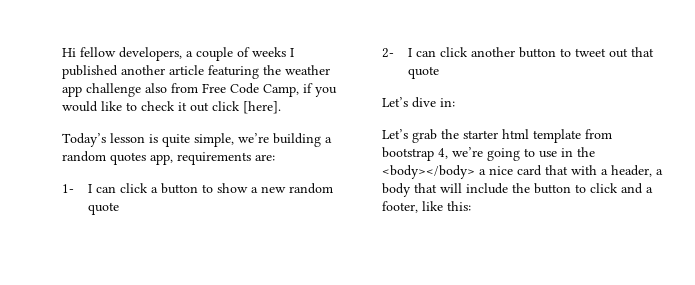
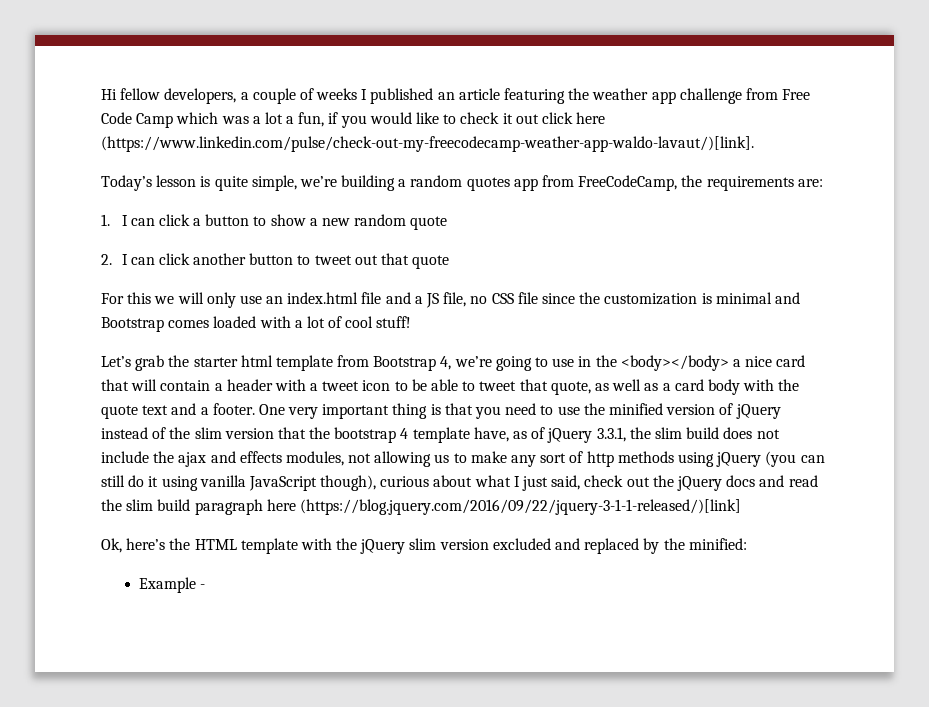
[121,65,165,75] another -> [437,92,455,100] an
[145,83,167,93] also -> (742, 96) none
[263,84,299,97] Camp, -> [136,112,325,128] Camp which was a lot a fun,
[243,101,281,114] [here]. -> [576,112,606,124] [101,136,754,152] here (https://www.linkedin.com/pulse/check-out-my-freecodecamp-weather-app-waldo-lavaut/)[link].
[150,154,173,165] app, -> [513,175,703,191] app from FreeCodeCamp, the
[62,184,74,193] 1- -> [101,214,110,226] 1.
[382,48,394,58] 2- -> [101,254,112,265] 2.
[382,97,455,108] Let’s dive in: -> [101,292,800,308] [101,316,412,332] For this we will only use an index.html file and a JS file, no CSS file since the customization is minimal and Bootstrap comes loaded with a lot of cool stuff!
[382,147,434,161] bootstrap -> [373,356,437,371] Bootstrap
[571,165,663,177] [382,183,653,197] [382,201,471,213] with a header, a body that will include the button to click and a footer, like this: -> [131,379,800,395] [101,403,781,419] [101,427,780,443] [101,451,825,467] [101,475,818,491] [101,499,741,515] [101,538,747,554] [138,577,205,593] will contain a header with a tweet icon to be able to tweet that quote, as well as a card body with the quote text and a footer. One very important thing is that you need to use the minified version of jQuery instead of the slim version that the bootstrap 4 template have, as of jQuery 3.3.1, the slim build does not include the ajax and effects modules, not allowing us to make any sort of http methods using jQuery (you can still do it using vanilla JavaScript though), curious about what I just said, check out the jQuery docs and read the slim build paragraph here (https://blog.jquery.com/2016/09/22/jquery-3-1-1-released/)[link] // Ok, here’s the HTML template with the jQuery slim version excluded and replaced by the minified: // Example -

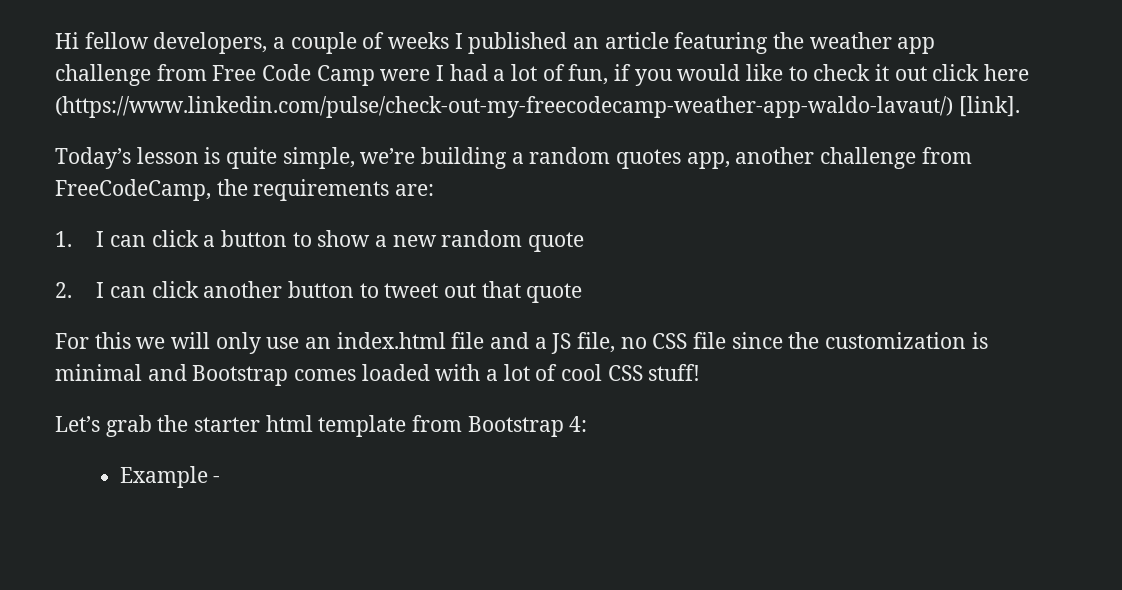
[176,112,295,124] which was a lot a -> [380,64,565,81] were I had a lot of
[101,136,754,152] (https://www.linkedin.com/pulse/check-out-my-freecodecamp-weather-app-waldo-lavaut/)[link]. -> [55,96,1020,118] (https://www.linkedin.com/pulse/check-out-my-freecodecamp-weather-app-waldo-lavaut/) [link].
[513,178,538,191] app -> [686,147,917,169] app, another challenge
(374, 322) none -> [607,365,643,381] CSS
[440,355,806,371] [101,379,800,395] [101,403,781,419] [101,427,780,443] [101,451,825,467] [101,475,818,491] [101,499,741,515] [101,538,747,554] 4, we’re going to use in the <body></body> a nice card that will contain a header with a tweet icon to be able to tweet that quote, as well as a card body with the quote text and a footer. One very important thing is that you need to use the minified version of jQuery instead of the slim version that the bootstrap 4 template have, as of jQuery 3.3.1, the slim build does not include the ajax and effects modules, not allowing us to make any sort of http methods using jQuery (you can still do it using vanilla JavaScript though), curious about what I just said, check out the jQuery docs and read the slim build paragraph here (https://blog.jquery.com/2016/09/22/jquery-3-1-1-released/)[link] // Ok, here’s the HTML template with the jQuery slim version excluded and replaced by the minified: -> [569,416,588,432] 4:

